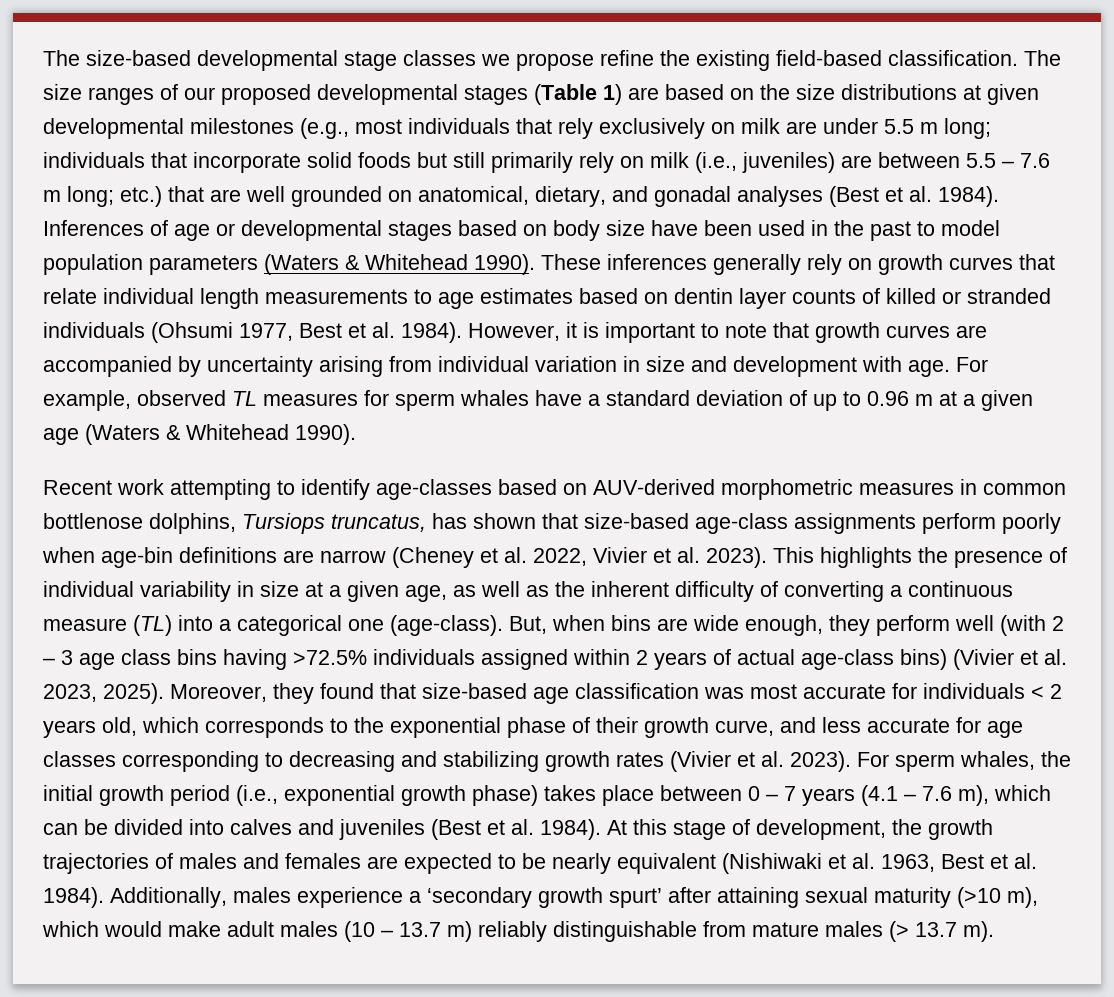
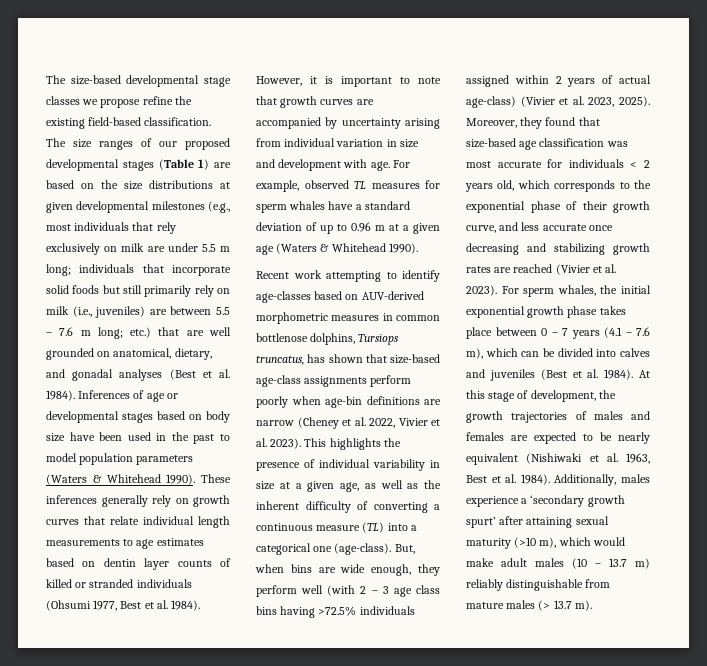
[801,649,947,670] age-class bins) -> [466,96,516,108] age-class)
[956,717,1023,738] [43,751,283,772] for age classes corresponding to -> [588,225,613,231] once
(664, 759) none -> [494,264,553,273] are reached
[99,785,278,806] growth period (i.e., -> (651, 289) none
[472,785,538,806] phase) -> [567,306,598,318] phase

